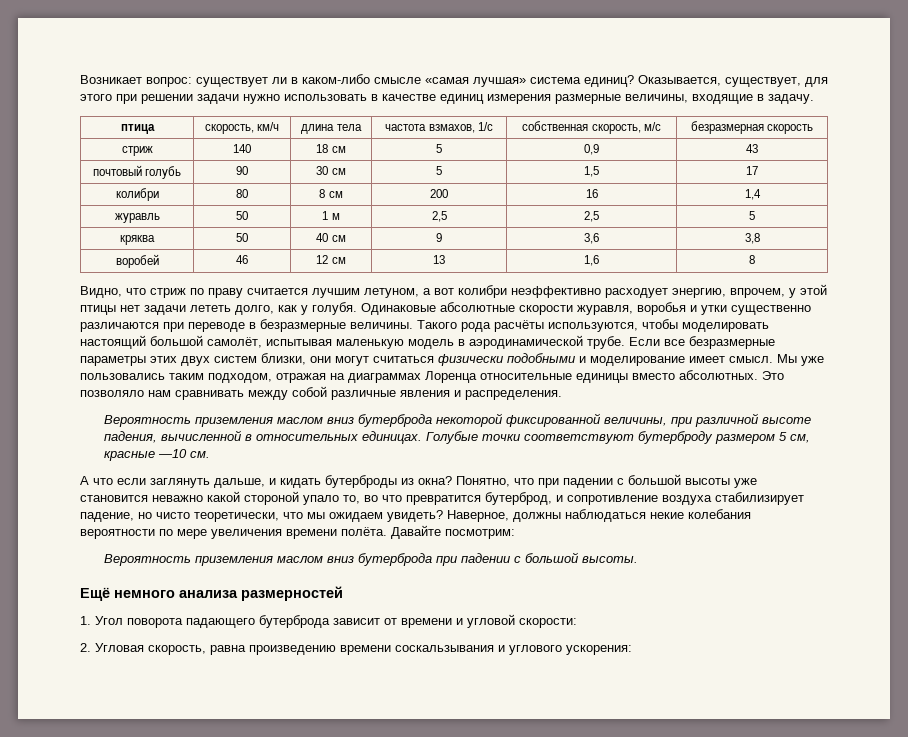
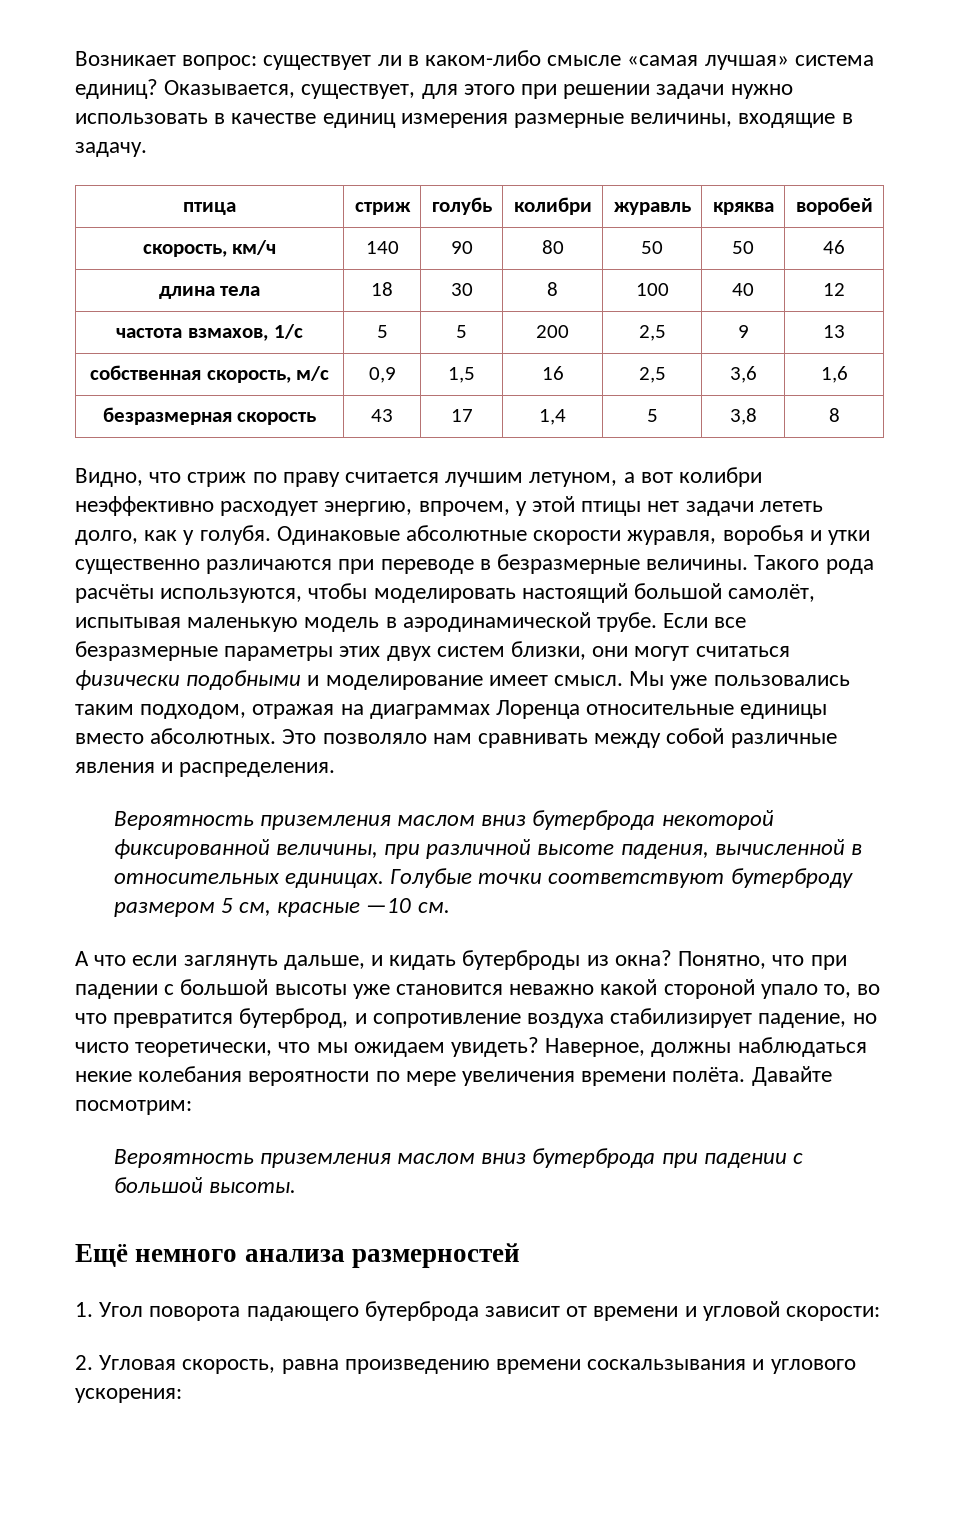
[204,122,280,134] [301,124,362,134] [385,122,493,133] [522,121,661,134] [690,121,814,134] [121,146,153,156] [233,144,251,153] [316,144,346,153] [436,144,442,153] [584,144,599,155] [746,144,758,153] [92,165,182,179] [236,166,248,175] [316,166,346,175] [436,166,442,175] [584,166,599,177] [746,166,758,175] [115,188,159,201] [236,189,248,198] [319,189,343,198] [430,189,448,198] [585,189,598,198] [744,189,761,200] [114,213,160,223] [236,211,248,220] [322,211,340,220] [431,211,447,222] [584,211,599,222] [749,211,755,220] [120,235,155,245] [236,233,248,242] [316,233,346,242] [436,233,442,242] [584,233,599,244] [744,233,760,244] [115,254,159,268] [236,255,248,264] [316,255,346,264] [433,255,445,264] [584,255,599,266] скорость, км/ч | длина тела | частота взмахов, 1/с | собственная скорость, м/с | безразмерная скорость // стриж | 140 | 18 см | 5 | 0,9 | 43 // почтовый голубь | 90 | 30 см | 5 | 1,5 | 17 // колибри | 80 | 8 см | 200 | 16 | 1,4 // журавль | 50 | 1 м | 2,5 | 2,5 | 5 // кряква | 50 | 40 см | 9 | 3,6 | 3,8 // воробей | 46 | 12 см | 13 | 1,6 -> [354,202,411,215] [431,197,492,215] [513,197,592,215] [613,202,691,215] [712,202,774,215] [795,197,873,215] [142,240,277,257] [365,241,399,254] [450,241,473,254] [541,240,564,254] [641,241,663,254] [732,241,754,254] [823,240,845,254] [158,286,261,299] [371,282,393,296] [450,283,473,296] [547,282,558,296] [635,283,669,296] [732,283,754,296] [823,283,845,296] [116,324,303,341] [376,325,388,338] [456,325,467,338] [536,325,569,338] [638,325,666,341] [737,325,749,338] [823,325,845,338] [89,365,330,383] [368,367,396,383] [448,367,475,383] [541,366,564,380] [638,367,666,383] [729,366,757,383] [820,366,848,383] [102,407,317,425] [371,409,393,422] [450,409,473,422] [539,409,566,425] [646,409,658,422] [729,408,757,425] стриж | голубь | колибри | журавль | кряква | воробей // скорость, км/ч | 140 | 90 | 80 | 50 | 50 | 46 // длина тела | 18 | 30 | 8 | 100 | 40 | 12 // частота взмахов, 1/с | 5 | 5 | 200 | 2,5 | 9 | 13 // собственная скорость, м/с | 0,9 | 1,5 | 16 | 2,5 | 3,6 | 1,6 // безразмерная скорость | 43 | 17 | 1,4 | 5 | 3,8

